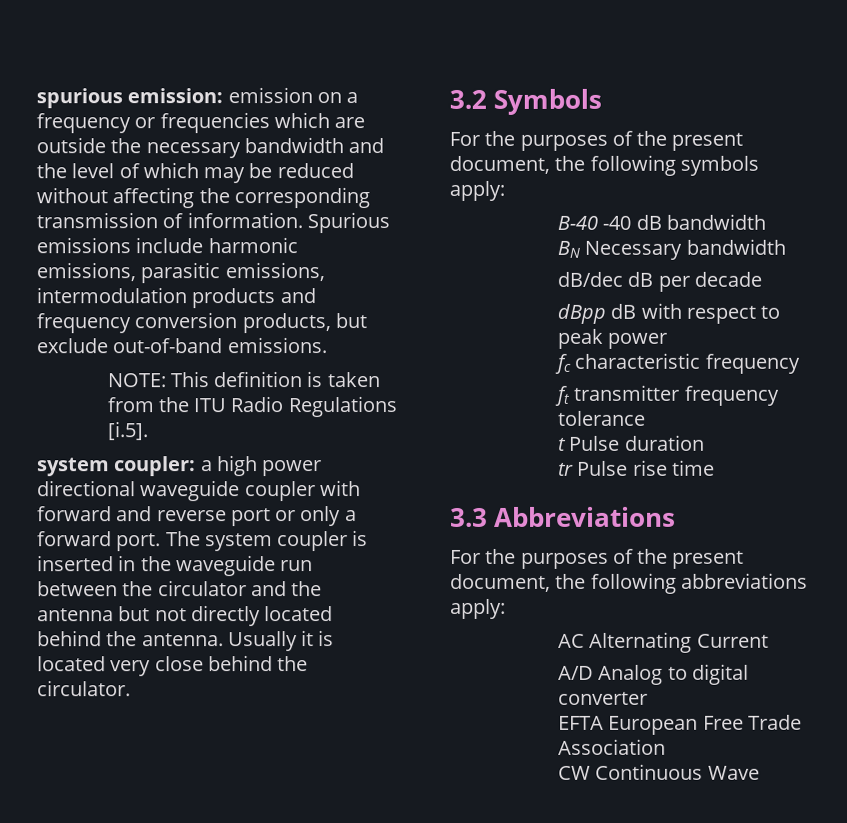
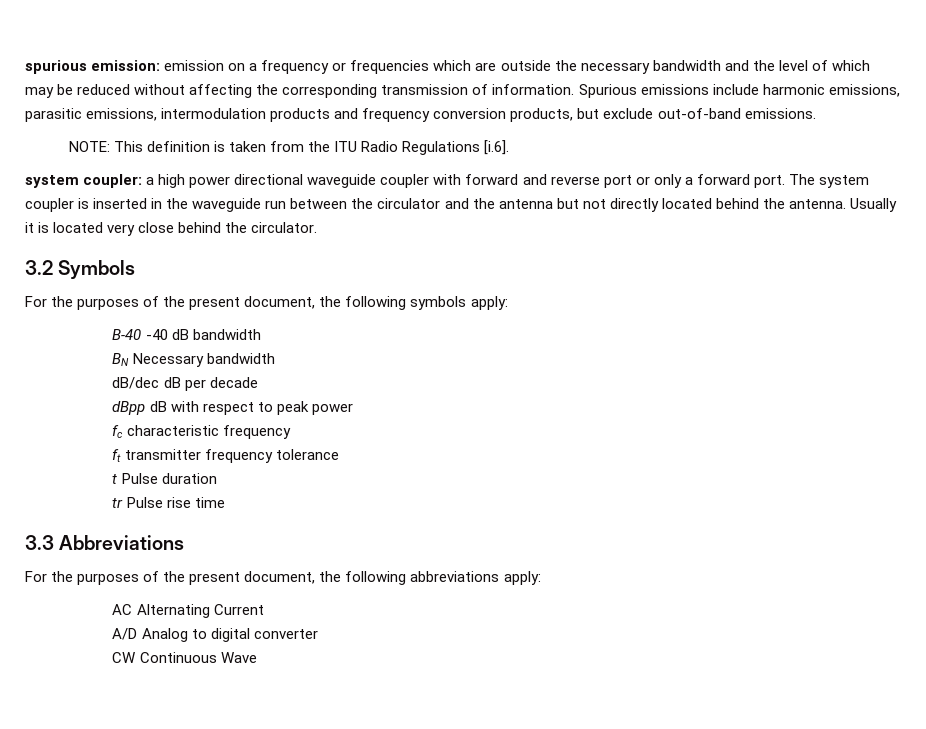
[107,421,149,441] [i.5]. -> [484,140,510,155] [i.6].
[558,714,802,735] [558,738,666,755] // EFTA European Free Trade Association -> (318, 634) none

